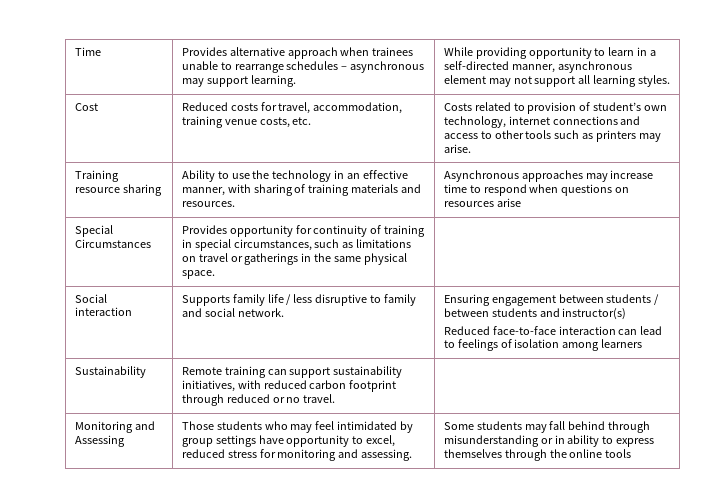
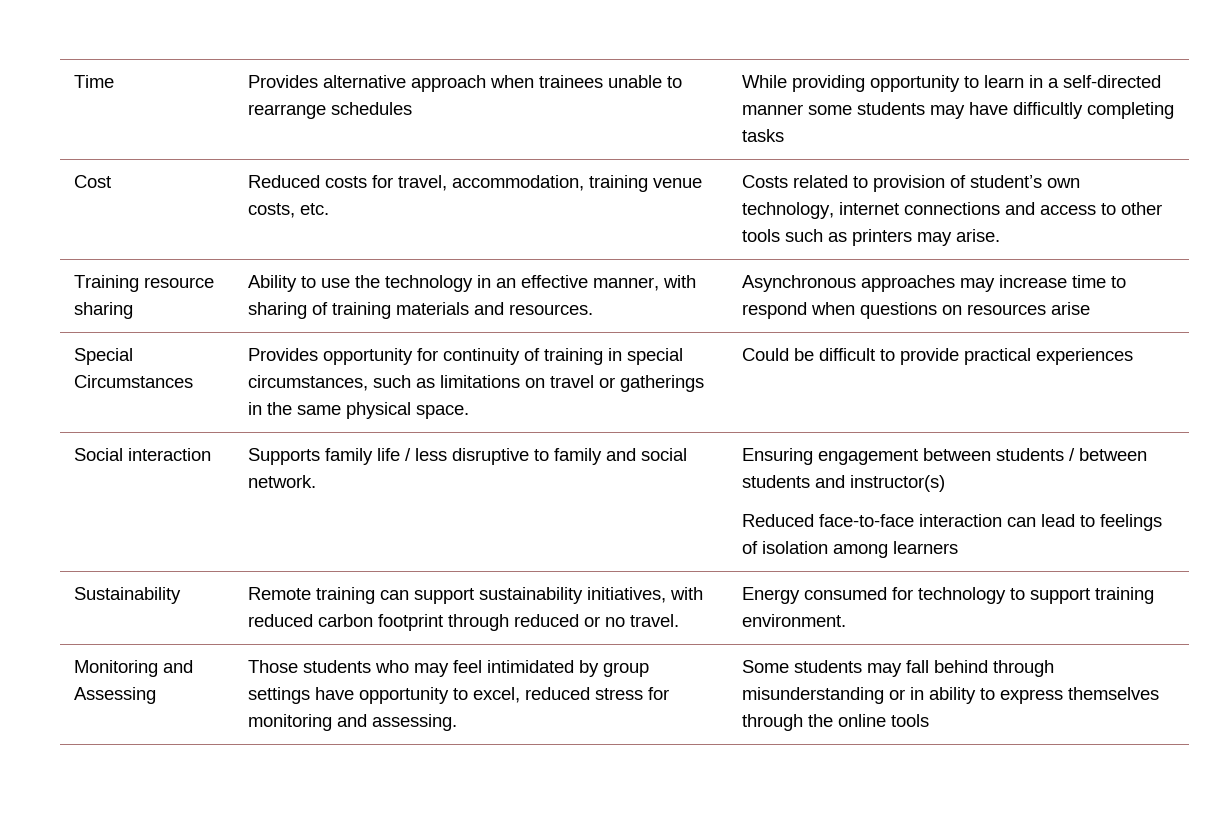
[341,61,425,73] [181,75,296,87] – asynchronous may support learning. -> (412, 108) none
[511,61,632,73] [443,75,671,87] manner, asynchronous element may not support all learning styles. -> [741,102,1174,119] [741,129,784,142] manner some students may have difficultly completing tasks
(215, 274) none -> [741,348,1133,365] Could be difficult to provide practical experiences
(336, 398) none -> [741,587,1154,604] [741,614,846,627] Energy consumed for technology to support training environment.

